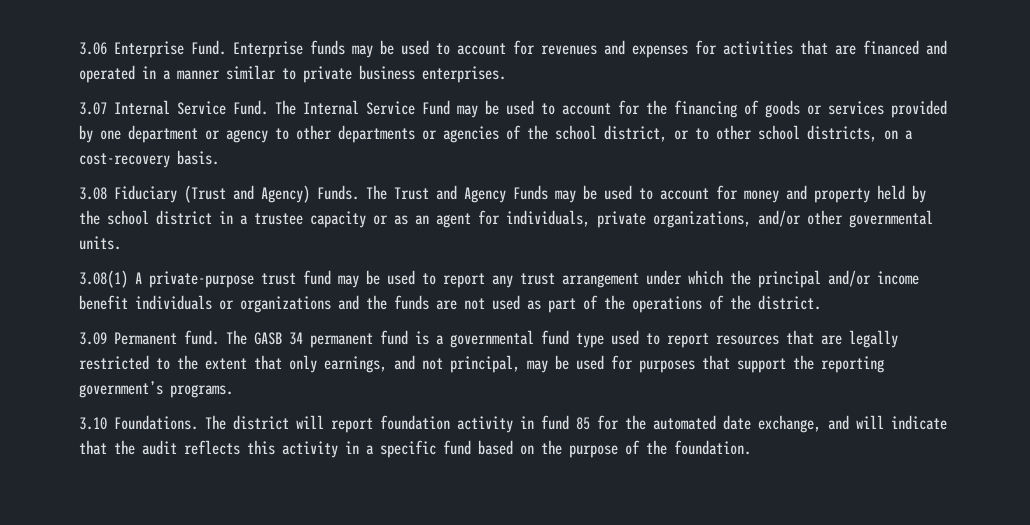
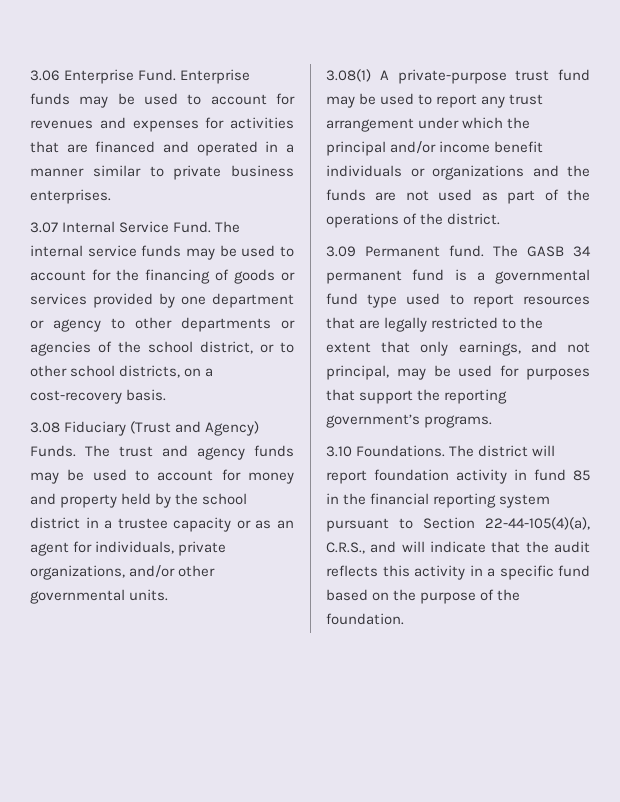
[303,100,450,115] Internal Service Fund -> [30,245,182,257] internal service funds
[394,185,548,203] Trust and Agency Funds -> [119,445,294,460] trust and agency funds
[597,415,821,433] for the automated date exchange, -> [326,493,551,508] [326,517,590,532] [326,542,365,554] in the financial reporting system pursuant to Section 22-44-105(4)(a), C.R.S.,

